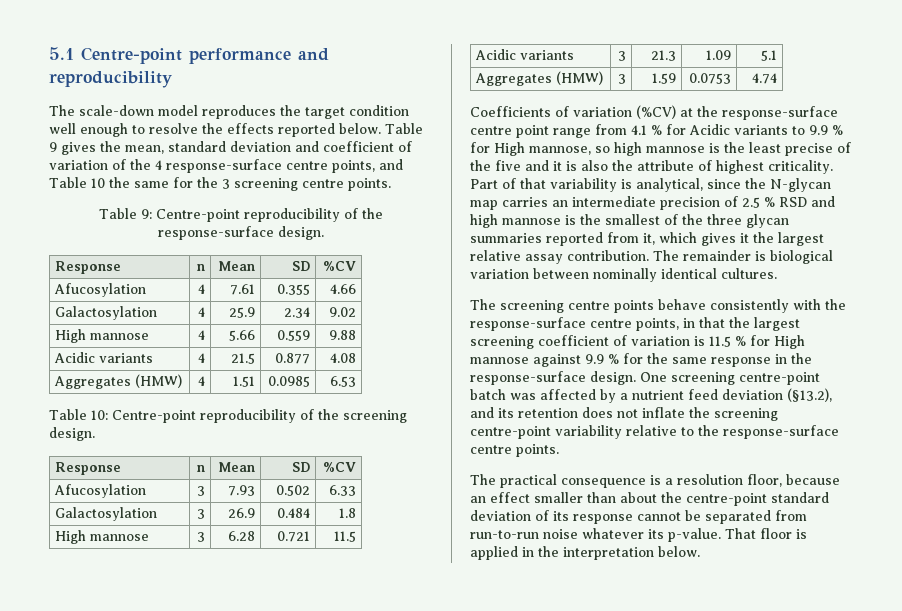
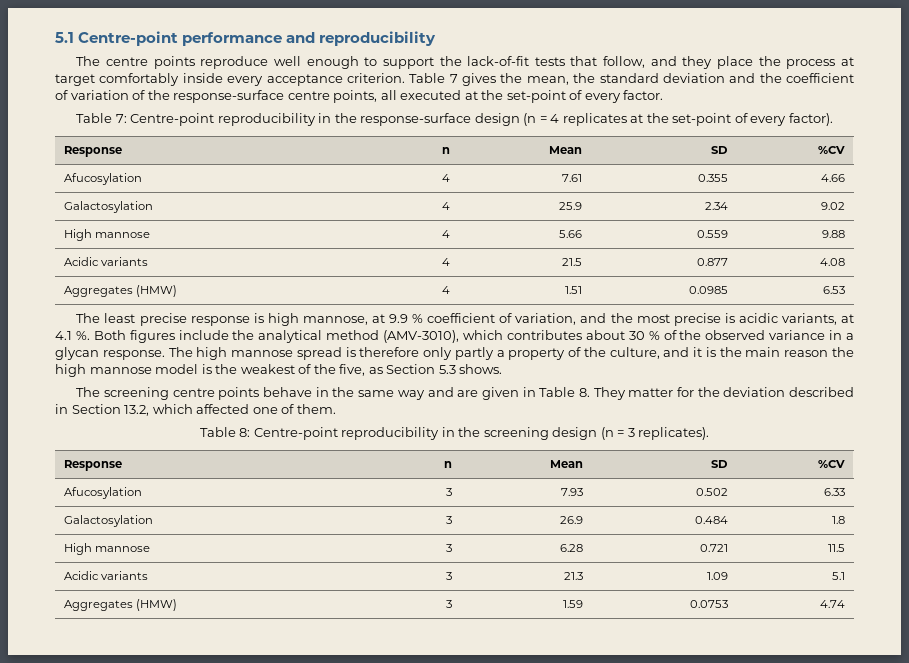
[79,105,409,119] [49,123,423,137] [49,142,57,152] scale-down model reproduces the target condition well enough to resolve the effects reported below. Table 9 -> [106,56,855,69] [55,73,458,86] centre points reproduce well enough to support the lack-of-fit tests that follow, and they place the process at target comfortably inside every acceptance criterion. Table 7
(164, 149) none -> [573,73,596,83] the
(319, 146) none -> [759,73,782,83] the
[155,159,403,173] [49,177,391,191] [98,208,383,222] [157,226,324,240] 4 response-surface centre points, and Table 10 the same for the 3 screening centre points. // Table 9: Centre-point reproducibility of the response-surface design. -> [173,90,664,103] [76,113,833,126] response-surface centre points, all executed at the set-point of every factor. // Table 7: Centre-point reproducibility in the response-surface design (n = 4 replicates at the set-point of every factor).
[49,409,407,423] [49,427,95,441] Table 10: Centre-point reproducibility of the screening design. -> [76,313,855,326] [55,330,855,343] [55,347,855,360] [55,364,503,377] [76,387,854,400] [55,404,336,416] [199,427,710,440] The least precise response is high mannose, at 9.9 % coefficient of variation, and the most precise is acidic variants, at 4.1 %. Both figures include the analytical method (AMV-3010), which contributes about 30 % of the observed variance in a glycan response. The high mannose spread is therefore only partly a property of the culture, and it is the main reason the high mannose model is the weakest of the five, as Section 5.3 shows. // The screening centre points behave in the same way and are given in Table 8. They matter for the deviation described in Section 13.2, which affected one of them. // Table 8: Centre-point reproducibility in the screening design (n = 3 replicates).
[470,105,838,120] [470,124,843,138] [470,142,851,156] [470,160,833,174] [470,178,831,192] [470,196,835,210] [470,214,789,228] [470,232,824,246] [470,250,833,264] [470,268,777,282] [470,299,846,313] [470,317,800,331] [470,335,805,349] [470,353,812,367] [470,371,820,385] [470,388,832,403] [470,407,778,421] [470,425,839,439] [470,444,559,457] [470,474,840,488] [470,492,829,506] [470,510,807,524] [470,528,807,542] [470,546,700,560] // Coefficients of variation (%CV) at the response-surface centre point range from 4.1 % for Acidic variants to 9.9 % for High mannose, so high mannose is the least precise of the five and it is also the attribute of highest criticality. Part of that variability is analytical, since the N-glycan map carries an intermediate precision of 2.5 % RSD and high mannose is the smallest of the three glycan summaries reported from it, which gives it the largest relative assay contribution. The remainder is biological variation between nominally identical cultures. // The screening centre points behave consistently with the response-surface centre points, in that the largest screening coefficient of variation is 11.5 % for High mannose against 9.9 % for the same response in the response-surface design. One screening centre-point batch was affected by a nutrient feed deviation (§13.2), and its retention does not inflate the screening centre-point variability relative to the response-surface centre points. // The practical consequence is a resolution floor, because an effect smaller than about the centre-point standard deviation of its response cannot be separated from run-to-run noise whatever its p-value. That floor is applied in the interpretation below. -> (845, 604) none

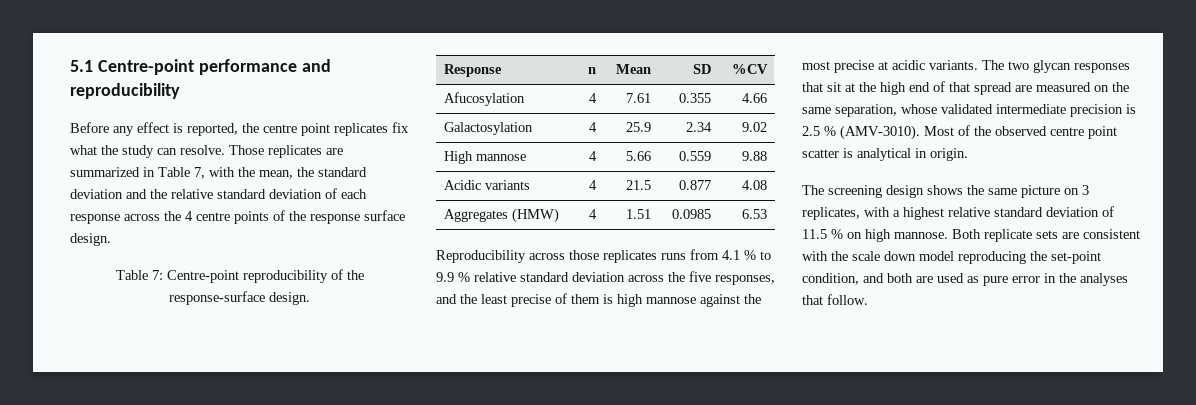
[76,56,855,69] [55,73,496,86] The centre points reproduce well enough to support the lack-of-fit tests that follow, and they place the process at target comfortably inside every acceptance criterion. Table 7 gives -> [70,122,409,136] [70,145,343,158] [70,167,235,179] Before any effect is reported, the centre point replicates fix what the study can resolve. Those replicates are summarized in Table 7, with
[786,73,854,83] [55,90,664,103] coefficient of variation of the response-surface centre points, all executed at the set-point of every factor. -> [171,188,367,199] [70,210,405,224] [70,233,111,246] relative standard deviation of each response across the 4 centre points of the response surface design.
[318,113,833,126] in the response-surface design (n = 4 replicates at the set-point of every factor). -> [330,269,364,280] [169,291,310,305] of the response-surface design.
[76,313,855,326] [55,330,855,343] [55,347,855,360] [55,364,503,377] [76,387,854,400] [55,404,336,416] [199,427,710,440] [64,460,123,471] [443,461,452,468] [549,460,583,468] [710,460,728,468] [817,460,845,468] [64,487,143,499] [445,488,452,496] [560,488,583,496] [695,488,728,496] [823,488,845,496] [64,515,154,527] [445,516,452,524] [559,516,583,524] [694,516,728,524] [831,516,845,524] [64,543,151,555] [445,544,452,552] [559,544,583,552] [699,544,728,552] [827,544,845,552] [64,571,149,580] [445,572,452,580] [563,572,583,580] [706,572,728,580] [831,572,845,580] [64,599,178,611] [445,600,452,608] [562,600,583,608] [689,600,728,608] [819,600,845,608] The least precise response is high mannose, at 9.9 % coefficient of variation, and the most precise is acidic variants, at 4.1 %. Both figures include the analytical method (AMV-3010), which contributes about 30 % of the observed variance in a glycan response. The high mannose spread is therefore only partly a property of the culture, and it is the main reason the high mannose model is the weakest of the five, as Section 5.3 shows. // The screening centre points behave in the same way and are given in Table 8. They matter for the deviation described in Section 13.2, which affected one of them. // Table 8: Centre-point reproducibility in the screening design (n = 3 replicates). // Response | n | Mean | SD | %CV // Afucosylation | 3 | 7.93 | 0.502 | 6.33 // Galactosylation | 3 | 26.9 | 0.484 | 1.8 // High mannose | 3 | 6.28 | 0.721 | 11.5 // Acidic variants | 3 | 21.3 | 1.09 | 5.1 // Aggregates (HMW) | 3 | 1.59 | 0.0753 | 4.74 -> [436,249,771,263] [436,271,775,285] [436,293,761,307] [802,60,1130,73] [802,81,1129,95] [802,104,1136,117] [802,125,1117,140] [802,148,968,161] [802,185,1089,198] [802,206,1114,220] [802,229,1140,242] [802,251,1101,264] [802,273,1128,286] [802,294,868,305] Reproducibility across those replicates runs from 4.1 % to 9.9 % relative standard deviation across the five responses, and the least precise of them is high mannose against the most precise at acidic variants. The two glycan responses that sit at the high end of that spread are measured on the same separation, whose validated intermediate precision is 2.5 % (AMV-3010). Most of the observed centre point scatter is analytical in origin. // The screening design shows the same picture on 3 replicates, with a highest relative standard deviation of 11.5 % on high mannose. Both replicate sets are consistent with the scale down model reproducing the set-point condition, and both are used as pure error in the analyses that follow.

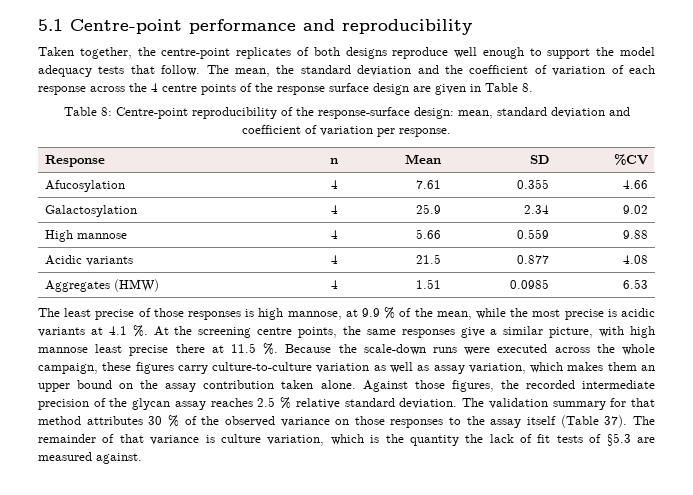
[70,122,409,136] [70,145,343,158] [70,167,255,179] Before any effect is reported, the centre point replicates fix what the study can resolve. Those replicates are summarized in Table 7, with the -> [38,47,655,59] [38,65,229,77] Taken together, the centre-point replicates of both designs reproduce well enough to support the model adequacy tests that follow. The
[171,189,322,199] relative standard deviation -> [469,65,606,76] coefficient of variation
[70,233,111,246] [115,270,163,280] design. // Table 7: -> [373,83,533,95] [63,107,112,116] design are given in Table 8. // Table 8:
[269,292,310,305] design. -> [413,107,630,119] [242,125,451,137] design: mean, standard deviation and coefficient of variation per response.
[436,249,771,263] [436,271,775,285] [436,293,761,307] [802,60,1130,73] [802,81,1129,95] [802,104,1136,117] [802,125,1117,140] [802,148,968,161] [802,185,1089,198] [802,206,1114,220] [802,229,1140,242] [802,251,1101,264] [802,273,1128,286] [802,294,868,305] Reproducibility across those replicates runs from 4.1 % to 9.9 % relative standard deviation across the five responses, and the least precise of them is high mannose against the most precise at acidic variants. The two glycan responses that sit at the high end of that spread are measured on the same separation, whose validated intermediate precision is 2.5 % (AMV-3010). Most of the observed centre point scatter is analytical in origin. // The screening design shows the same picture on 3 replicates, with a highest relative standard deviation of 11.5 % on high mannose. Both replicate sets are consistent with the scale down model reproducing the set-point condition, and both are used as pure error in the analyses that follow. -> [38,307,655,320] [38,325,655,338] [38,343,655,356] [38,362,656,374] [38,380,656,392] [38,397,655,410] [38,415,655,428] [38,433,656,446] [38,452,142,464] The least precise of those responses is high mannose, at 9.9 % of the mean, while the most precise is acidic variants at 4.1 %. At the screening centre points, the same responses give a similar picture, with high mannose least precise there at 11.5 %. Because the scale-down runs were executed across the whole campaign, these figures carry culture-to-culture variation as well as assay variation, which makes them an upper bound on the assay contribution taken alone. Against those figures, the recorded intermediate precision of the glycan assay reaches 2.5 % relative standard deviation. The validation summary for that method attributes 30 % of the observed variance on those responses to the assay itself (Table 37). The remainder of that variance is culture variation, which is the quantity the lack of fit tests of §5.3 are measured against.

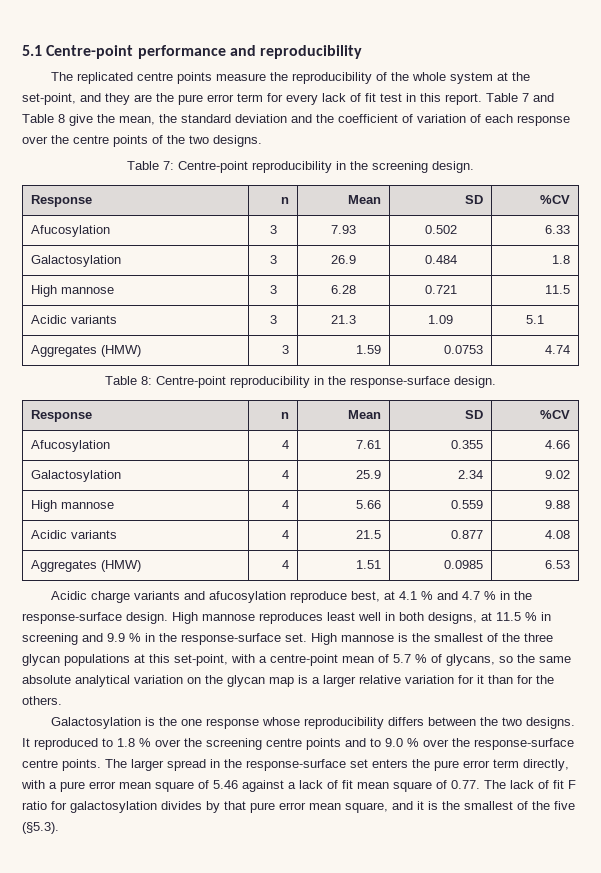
[38,47,655,59] [38,65,229,77] Taken together, the centre-point replicates of both designs reproduce well enough to support the model adequacy tests that follow. The -> [51,72,531,84] [22,93,554,105] [22,114,115,126] The replicated centre points measure the reproducibility of the whole system at the set-point, and they are the pure error term for every lack of fit test in this report. Table 7 and Table 8 give the
[90,83,158,92] across the 4 -> [22,135,69,144] over the
[277,83,533,95] response surface design are given in Table 8. -> [189,135,262,147] [127,161,474,173] [31,195,93,207] [280,197,289,204] [347,195,381,204] [464,195,483,204] [539,195,570,204] [31,225,111,237] [269,225,277,234] [331,225,356,234] [424,225,457,234] [544,225,570,234] [31,255,122,267] [269,255,277,264] [331,255,356,264] [424,255,457,264] [551,255,570,264] [31,285,115,297] [269,285,277,294] [331,285,356,294] [424,285,457,294] [544,285,570,294] [31,315,118,324] [269,315,277,324] [331,315,356,324] [428,315,453,324] [526,315,544,324] [31,345,142,357] [281,345,289,354] [355,345,381,354] [443,345,483,354] [544,345,570,354] two designs. // Table 7: Centre-point reproducibility in the screening design. // Response | n | Mean | SD | %CV // Afucosylation | 3 | 7.93 | 0.502 | 6.33 // Galactosylation | 3 | 26.9 | 0.484 | 1.8 // High mannose | 3 | 6.28 | 0.721 | 11.5 // Acidic variants | 3 | 21.3 | 1.09 | 5.1 // Aggregates (HMW) | 3 | 1.59 | 0.0753 | 4.74
[280,107,630,119] [242,125,451,137] of the response-surface design: mean, standard deviation and coefficient of variation per response. -> [314,376,496,388] in the response-surface design.
[38,307,655,320] [38,325,655,338] [38,343,655,356] [38,362,656,374] [38,380,656,392] [38,397,655,410] [38,415,655,428] [38,433,656,446] [38,452,142,464] The least precise of those responses is high mannose, at 9.9 % of the mean, while the most precise is acidic variants at 4.1 %. At the screening centre points, the same responses give a similar picture, with high mannose least precise there at 11.5 %. Because the scale-down runs were executed across the whole campaign, these figures carry culture-to-culture variation as well as assay variation, which makes them an upper bound on the assay contribution taken alone. Against those figures, the recorded intermediate precision of the glycan assay reaches 2.5 % relative standard deviation. The validation summary for that method attributes 30 % of the observed variance on those responses to the assay itself (Table 37). The remainder of that variance is culture variation, which is the quantity the lack of fit tests of §5.3 are measured against. -> [51,591,533,603] [22,612,551,624] [22,633,553,645] [22,654,571,666] [22,675,554,687] [22,696,62,705] [51,717,576,729] [22,738,574,750] [22,759,569,771] [21,780,576,792] [22,801,575,813] [22,822,59,834] Acidic charge variants and afucosylation reproduce best, at 4.1 % and 4.7 % in the response-surface design. High mannose reproduces least well in both designs, at 11.5 % in screening and 9.9 % in the response-surface set. High mannose is the smallest of the three glycan populations at this set-point, with a centre-point mean of 5.7 % of glycans, so the same absolute analytical variation on the glycan map is a larger relative variation for it than for the others. // Galactosylation is the one response whose reproducibility differs between the two designs. It reproduced to 1.8 % over the screening centre points and to 9.0 % over the response-surface centre points. The larger spread in the response-surface set enters the pure error term directly, with a pure error mean square of 5.46 against a lack of fit mean square of 0.77. The lack of fit F ratio for galactosylation divides by that pure error mean square, and it is the smallest of the five (§5.3).

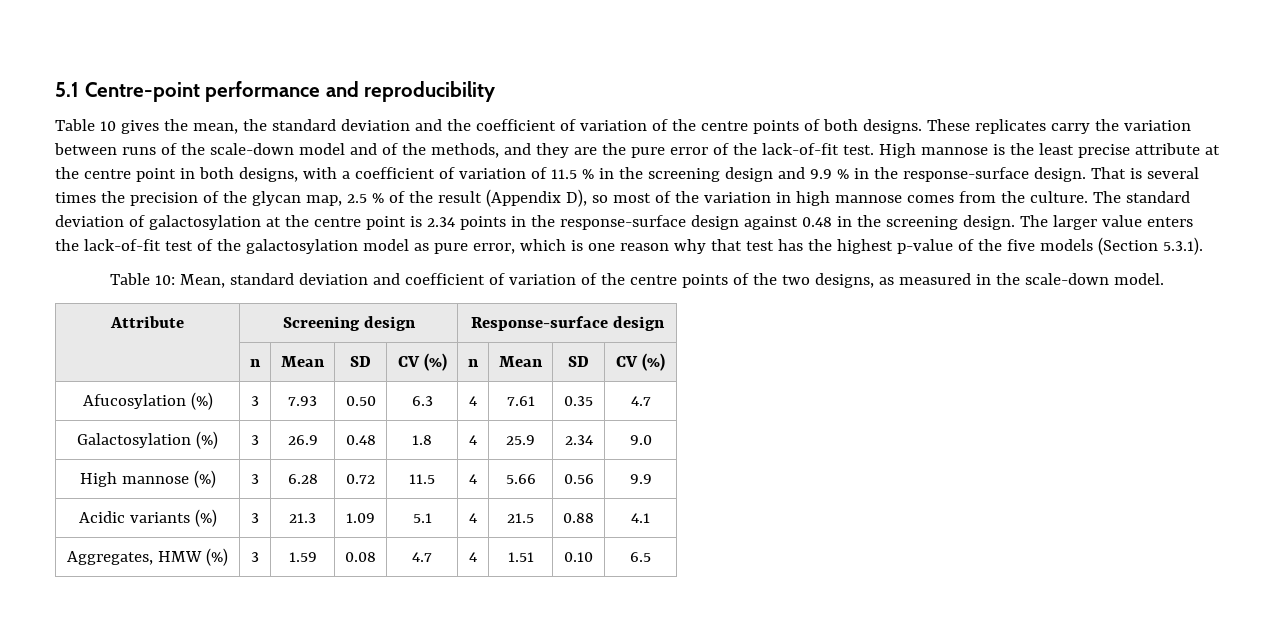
[51,72,531,84] [22,93,554,105] [22,114,93,126] The replicated centre points measure the reproducibility of the whole system at the set-point, and they are the pure error term for every lack of fit test in this report. Table 7 and Table 8 give -> [55,119,159,134] Table 10 gives
[485,114,570,126] [22,136,48,144] each response over -> [671,119,1191,134] [54,143,1220,158] [55,167,1199,182] [55,189,1190,207] [55,215,1193,230] [55,237,1203,255] [110,273,598,288] the centre points of both designs. These replicates carry the variation between runs of the scale-down model and of the methods, and they are the pure error of the lack-of-fit test. High mannose is the least precise attribute at the centre point in both designs, with a coefficient of variation of 11.5 % in the screening design and 9.9 % in the response-surface design. That is several times the precision of the glycan map, 2.5 % of the result (Appendix D), so most of the variation in high mannose comes from the culture. The standard deviation of galactosylation at the centre point is 2.34 points in the response-surface design against 0.48 in the screening design. The larger value enters the lack-of-fit test of the galactosylation model as pure error, which is one reason why that test has the highest p-value of the five models (Section 5.3.1). // Table 10: Mean, standard deviation and coefficient of variation of
[213,135,262,147] [127,161,474,173] [31,195,93,207] [280,197,289,204] [347,195,381,204] [464,195,483,204] [539,195,570,204] [31,225,111,237] designs. // Table 7: Centre-point reproducibility in the screening design. // Response | n | Mean | SD | %CV // Afucosylation -> [814,273,1164,288] [110,316,184,328] [282,316,416,331] [470,316,665,331] [250,359,261,367] [281,356,325,367] [350,356,371,367] [397,353,447,371] [468,359,479,367] [499,356,543,367] [568,356,589,367] [616,353,665,371] [82,392,213,410] designs, as measured in the scale-down model. // Attribute | Screening design | Response-surface design // | n | Mean | SD | CV (%) | n | Mean | SD | CV (%) // Afucosylation (%)
[424,225,457,234] [544,225,570,234] [31,255,122,267] 0.502 | 6.33 // Galactosylation -> [345,396,376,406] [411,396,433,406] [469,396,477,406] [506,396,535,406] [564,396,593,406] [630,396,651,406] [77,431,218,449] 0.50 | 6.3 | 4 | 7.61 | 0.35 | 4.7 // Galactosylation (%)
[424,255,457,264] [551,255,570,264] [31,285,115,297] 0.484 | 1.8 // High mannose -> [345,435,376,445] [412,435,432,445] [469,435,477,445] [506,435,535,445] [564,435,593,445] [629,435,652,445] [79,470,216,488] 0.48 | 1.8 | 4 | 25.9 | 2.34 | 9.0 // High mannose (%)
[424,285,457,294] [544,285,570,294] [31,315,118,324] 0.721 | 11.5 // Acidic variants -> [346,474,375,484] [409,474,435,484] [469,474,477,484] [505,474,536,484] [563,474,594,484] [629,474,652,484] [78,509,217,527] 0.72 | 11.5 | 4 | 5.66 | 0.56 | 9.9 // Acidic variants (%)
[31,345,142,357] [281,345,289,354] [355,345,381,354] [443,345,483,354] [544,345,570,354] [105,376,496,388] [31,410,93,422] [280,412,289,419] [347,410,381,419] [464,410,483,419] [539,410,570,419] [31,440,111,452] [281,440,289,449] [355,440,381,449] [450,440,483,449] [544,440,570,449] [31,470,122,482] [281,470,289,479] [355,470,381,479] [457,470,483,479] [544,470,570,479] [31,500,115,512] [281,500,289,509] [355,500,381,509] [450,500,483,509] [544,500,570,509] [31,530,118,539] [281,530,289,539] [355,530,381,539] [450,530,483,539] [544,530,570,539] [31,560,142,572] [281,560,289,569] [355,560,381,569] [443,560,483,569] [544,560,570,569] [51,591,533,603] [22,612,551,624] [22,633,553,645] [22,654,571,666] [22,675,554,687] [22,696,62,705] [51,717,576,729] [22,738,574,750] [22,759,569,771] [21,780,576,792] [22,801,575,813] [22,822,59,834] // Aggregates (HMW) | 3 | 1.59 | 0.0753 | 4.74 // Table 8: Centre-point reproducibility in the response-surface design. // Response | n | Mean | SD | %CV // Afucosylation | 4 | 7.61 | 0.355 | 4.66 // Galactosylation | 4 | 25.9 | 2.34 | 9.02 // High mannose | 4 | 5.66 | 0.559 | 9.88 // Acidic variants | 4 | 21.5 | 0.877 | 4.08 // Aggregates (HMW) | 4 | 1.51 | 0.0985 | 6.53 // Acidic charge variants and afucosylation reproduce best, at 4.1 % and 4.7 % in the response-surface design. High mannose reproduces least well in both designs, at 11.5 % in screening and 9.9 % in the response-surface set. High mannose is the smallest of the three glycan populations at this set-point, with a centre-point mean of 5.7 % of glycans, so the same absolute analytical variation on the glycan map is a larger relative variation for it than for the others. // Galactosylation is the one response whose reproducibility differs between the two designs. It reproduced to 1.8 % over the screening centre points and to 9.0 % over the response-surface centre points. The larger spread in the response-surface set enters the pure error term directly, with a pure error mean square of 5.46 against a lack of fit mean square of 0.77. The lack of fit F ratio for galactosylation divides by that pure error mean square, and it is the smallest of the five (§5.3). -> [469,513,477,523] [507,513,534,523] [563,513,594,523] [631,513,650,523] [67,548,228,566] [251,552,259,562] [288,552,317,562] [345,552,376,562] [412,552,432,562] [469,552,477,562] [507,552,534,562] [564,552,593,562] [630,552,651,562] | 4 | 21.5 | 0.88 | 4.1 // Aggregates, HMW (%) | 3 | 1.59 | 0.08 | 4.7 | 4 | 1.51 | 0.10 | 6.5

